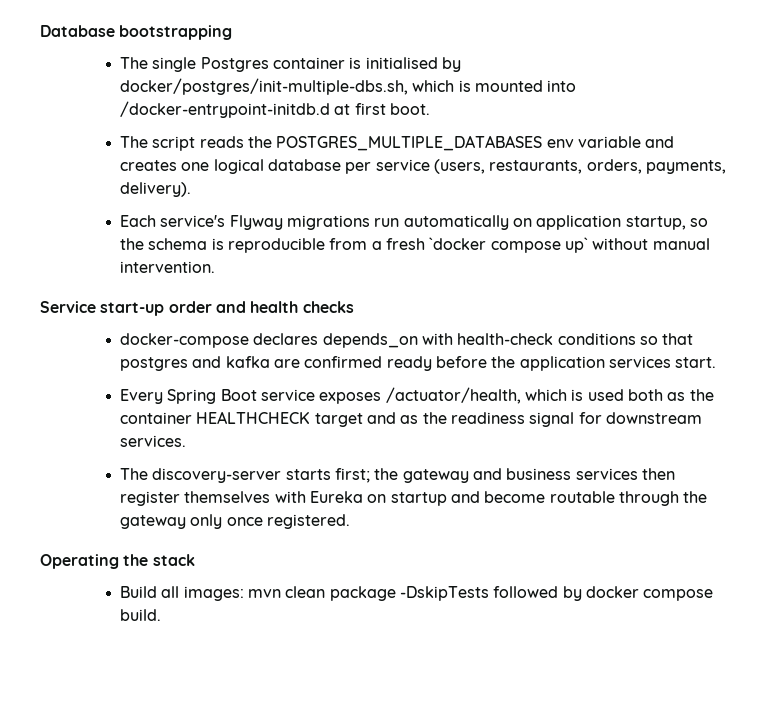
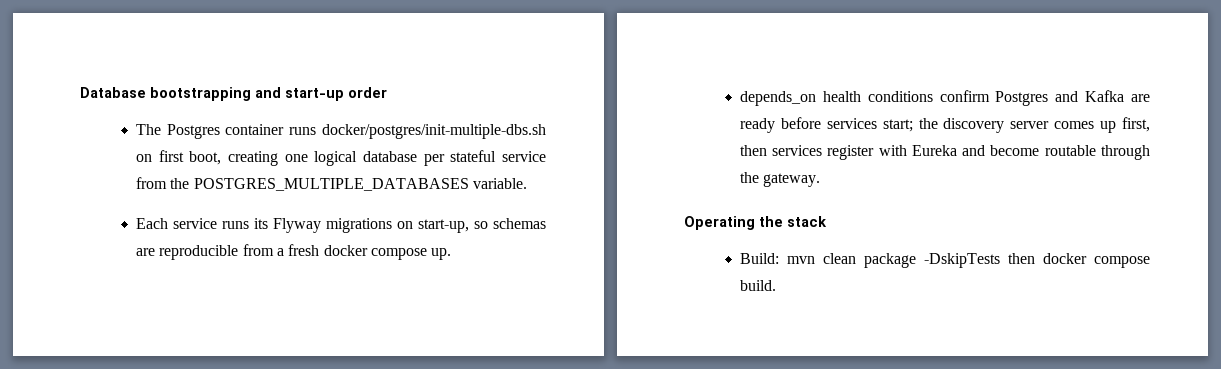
[120,57,197,72] // The single -> [255,87,387,101] [135,124,161,135] and start-up order // The
[349,57,462,72] [120,78,577,95] [120,101,431,118] [120,135,675,151] [120,159,726,174] [120,182,192,197] [120,215,708,230] [120,237,710,253] [120,261,216,273] [40,301,354,316] [120,333,694,348] [120,356,717,371] [120,387,714,404] [120,411,702,427] [120,435,187,447] [120,468,675,483] [120,491,447,506] is initialised by docker/postgres/init-multiple-dbs.sh, which is mounted into /docker-entrypoint-initdb.d at first boot. // The script reads the POSTGRES_MULTIPLE_DATABASES env variable and creates one logical database per service (users, restaurants, orders, payments, delivery). // Each service's Flyway migrations run automatically on application startup, so the schema is reproducible from a fresh `docker compose up` without manual intervention. // Service start-up order and health checks // docker-compose declares depends_on with health-check conditions so that postgres and kafka are confirmed ready before the application services start. // Every Spring Boot service exposes /actuator/health, which is used both as the container HEALTHCHECK target and as the readiness signal for downstream services. // The discovery-server starts first; the gateway and business services then register themselves with Eureka on startup -> [289,124,546,139] [135,150,546,166] [135,177,527,191] [135,218,546,233] [135,244,452,260] [739,90,1150,106] [739,117,1150,133] [739,145,957,160] runs docker/postgres/init-multiple-dbs.sh on first boot, creating one logical database per stateful service from the POSTGRES_MULTIPLE_DATABASES variable. // Each service runs its Flyway migrations on start-up, so schemas are reproducible from a fresh docker compose up. // depends_on health conditions confirm Postgres and Kafka are ready before services start; the discovery server comes up first, then services register with Eureka
[120,514,351,529] gateway only once registered. -> [763,173,821,187] gateway.
[120,586,244,601] Build all images: -> [739,253,779,264] Build:
[493,586,582,601] followed by -> [1007,253,1035,264] then

